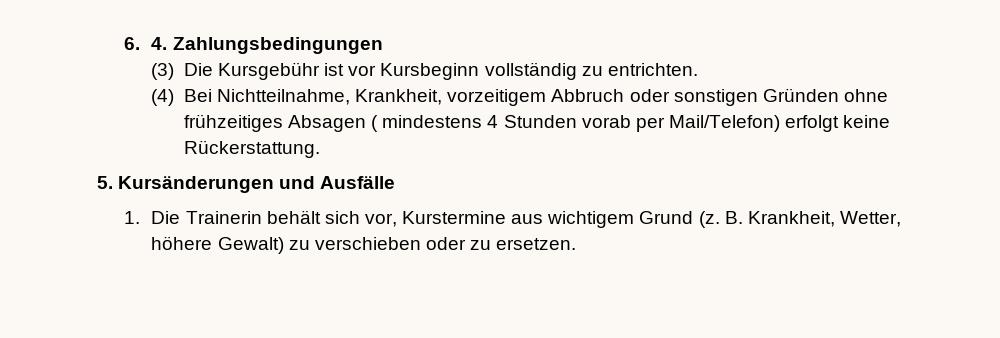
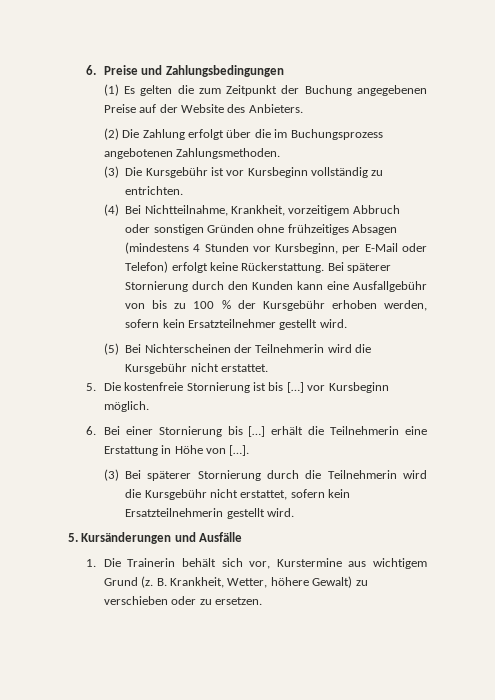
[124,37,168,50] 6. 4. -> [85,65,163,75] 6. Preise und
(383, 45) none -> [103,84,427,96] [103,104,303,113] [103,128,383,140] [103,148,281,159] // (1) Es gelten die zum Zeitpunkt der Buchung angegebenen Preise auf der Website des Anbieters. // (2) Die Zahlung erfolgt über die im Buchungsprozess angebotenen Zahlungsmethoden.
[371,115,891,132] [183,140,320,158] ( mindestens 4 Stunden vorab per Mail/Telefon) erfolgt keine Rückerstattung. -> [125,242,427,254] [125,261,391,273] [125,281,428,292] [125,300,427,311] [125,319,347,330] [103,343,371,355] [125,363,268,374] [85,382,389,393] [103,401,149,412] [85,426,427,437] [103,445,250,456] [103,469,427,481] [125,489,350,500] [125,508,294,519] (mindestens 4 Stunden vor Kursbeginn, per E-Mail oder Telefon) erfolgt keine Rückerstattung. Bei späterer Stornierung durch den Kunden kann eine Ausfallgebühr von bis zu 100 % der Kursgebühr erhoben werden, sofern kein Ersatzteilnehmer gestellt wird. // (5) Bei Nichterscheinen der Teilnehmerin wird die Kursgebühr nicht erstattet. // 5. Die kostenfreie Stornierung ist bis […] vor Kursbeginn möglich. // 6. Bei einer Stornierung bis […] erhält die Teilnehmerin eine Erstattung in Höhe von […]. // (3) Bei späterer Stornierung durch die Teilnehmerin wird die Kursgebühr nicht erstattet, sofern kein Ersatzteilnehmerin gestellt wird.

